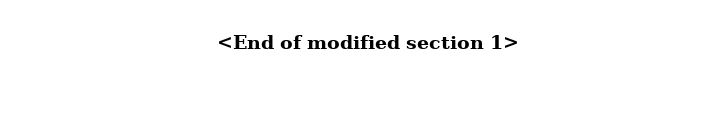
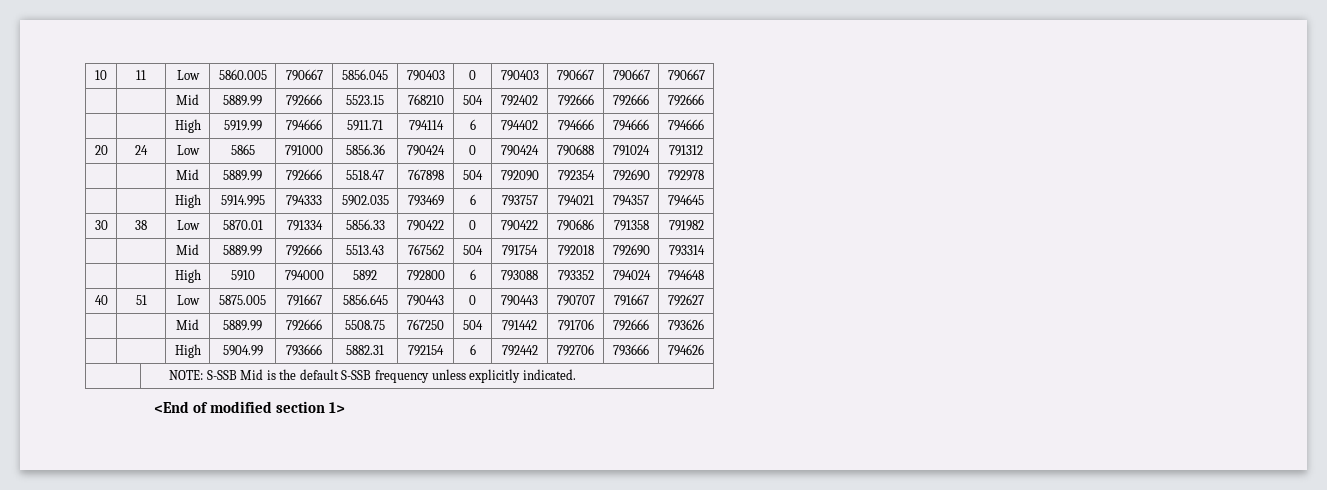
(216, 42) none -> [95,70,107,80] [136,70,146,80] [176,70,200,80] [218,69,267,80] [285,69,323,81] [342,69,388,80] [406,70,445,81] [469,70,476,80] [500,70,539,81] [557,69,594,81] [612,69,650,81] [667,69,705,81] [176,94,199,105] [223,95,262,106] [286,94,322,106] [346,95,384,105] [407,94,444,105] [463,95,483,105] [501,95,538,106] [557,94,594,106] [613,94,649,106] [668,94,704,106] [174,119,201,133] [223,120,262,131] [286,119,322,131] [347,120,383,131] [408,120,444,131] [469,119,476,130] [501,120,538,131] [557,119,594,131] [613,119,649,131] [668,119,704,131] [94,145,108,155] [135,145,148,155] [176,145,200,155] [230,144,255,155] [285,145,323,156] [345,144,385,155] [407,145,445,156] [469,145,476,155] [501,145,539,156] [557,144,594,156] [613,145,650,156] [669,145,703,156] [176,169,199,180] [223,170,262,181] [286,169,322,181] [346,170,384,180] [407,169,444,181] [463,170,483,180] [500,170,539,181] [557,170,595,181] [612,169,650,181] [668,170,704,181] [174,194,201,208] [220,195,265,206] [286,195,322,206] [341,195,389,206] [407,194,444,206] [469,194,476,205] [501,195,538,206] [557,195,594,206] [613,195,649,206] [668,194,704,206] [94,220,108,230] [135,220,147,230] [176,220,200,230] [222,220,263,230] [286,220,323,231] [345,219,385,230] [407,220,444,231] [469,220,476,230] [501,220,538,231] [557,219,594,231] [613,220,649,231] [668,220,704,231] [176,244,199,255] [223,245,262,256] [286,244,322,256] [346,245,384,255] [407,244,444,255] [463,245,483,255] [502,245,538,256] [557,245,594,256] [612,244,650,256] [668,245,705,256] [174,269,201,283] [230,270,255,281] [284,270,324,281] [353,270,377,281] [406,270,445,281] [469,269,476,280] [501,270,538,281] [557,270,594,281] [612,270,651,281] [668,269,704,281] [94,295,108,305] [135,295,147,305] [176,295,200,305] [219,295,266,305] [286,294,322,306] [342,294,388,305] [407,295,444,306] [469,295,476,305] [501,295,538,306] [556,295,595,306] [613,294,649,306] [668,294,704,306] [176,319,199,330] [223,320,262,331] [286,319,322,331] [345,320,385,330] [407,319,444,330] [463,320,483,330] [502,320,537,331] [557,319,594,331] [613,319,649,331] [668,319,704,331] [174,344,201,358] [222,345,263,356] [286,344,322,356] [346,345,384,355] [408,345,444,356] [469,344,476,355] [501,345,538,356] [557,344,594,356] [613,344,649,356] [668,344,704,356] [169,369,576,383] 10 | 11 | Low | 5860.005 | 790667 | 5856.045 | 790403 | 0 | 790403 | 790667 | 790667 | 790667 // | | Mid | 5889.99 | 792666 | 5523.15 | 768210 | 504 | 792402 | 792666 | 792666 | 792666 // | | High | 5919.99 | 794666 | 5911.71 | 794114 | 6 | 794402 | 794666 | 794666 | 794666 // 20 | 24 | Low | 5865 | 791000 | 5856.36 | 790424 | 0 | 790424 | 790688 | 791024 | 791312 // | | Mid | 5889.99 | 792666 | 5518.47 | 767898 | 504 | 792090 | 792354 | 792690 | 792978 // | | High | 5914.995 | 794333 | 5902.035 | 793469 | 6 | 793757 | 794021 | 794357 | 794645 // 30 | 38 | Low | 5870.01 | 791334 | 5856.33 | 790422 | 0 | 790422 | 790686 | 791358 | 791982 // | | Mid | 5889.99 | 792666 | 5513.43 | 767562 | 504 | 791754 | 792018 | 792690 | 793314 // | | High | 5910 | 794000 | 5892 | 792800 | 6 | 793088 | 793352 | 794024 | 794648 // 40 | 51 | Low | 5875.005 | 791667 | 5856.645 | 790443 | 0 | 790443 | 790707 | 791667 | 792627 // | | Mid | 5889.99 | 792666 | 5508.75 | 767250 | 504 | 791442 | 791706 | 792666 | 793626 // | | High | 5904.99 | 793666 | 5882.31 | 792154 | 6 | 792442 | 792706 | 793666 | 794626 // | NOTE: S-SSB Mid is the default S-SSB frequency unless explicitly indicated. //

